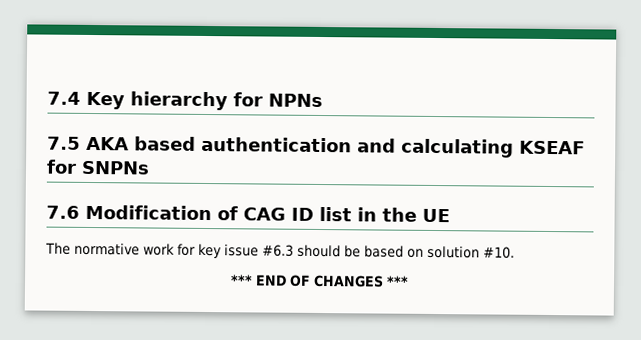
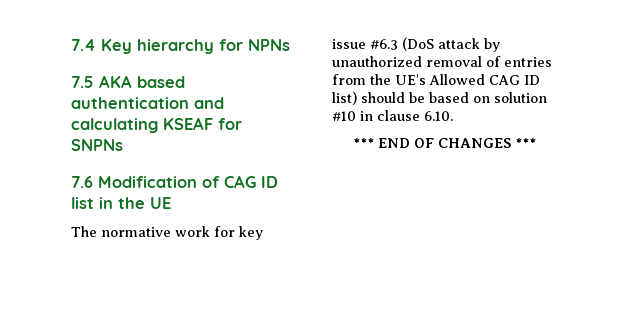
(294, 250) none -> [402,37,500,52] [332,56,552,67] [332,74,540,85] [332,91,357,105] (DoS attack by unauthorized removal of entries from the UE's Allowed CAG ID list)
[483,246,515,259] #10. -> [332,110,453,121] #10 in clause 6.10.

